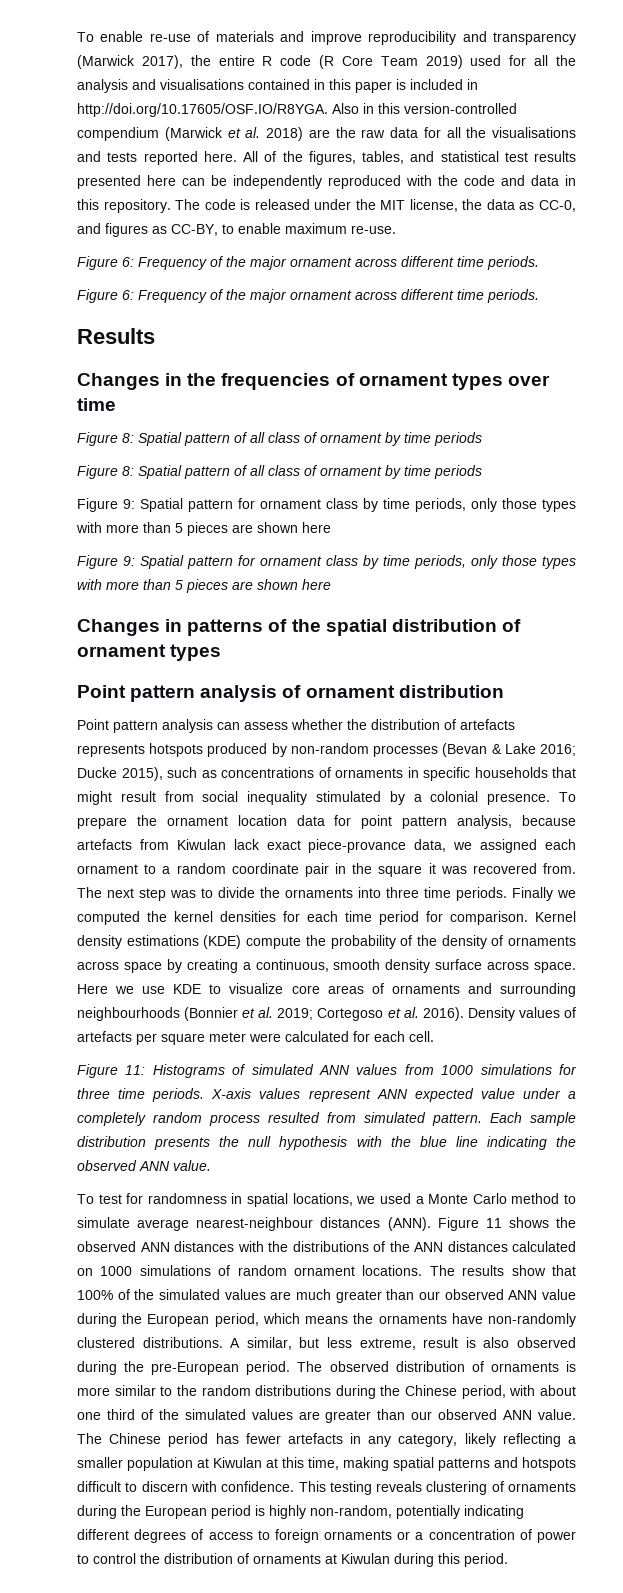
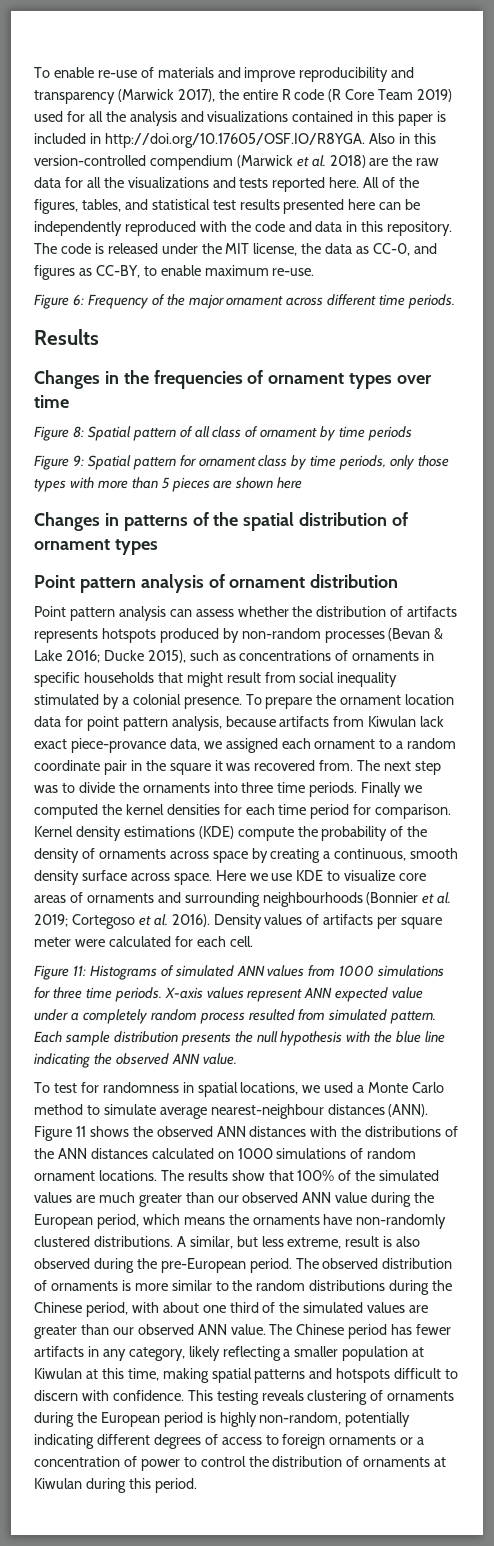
[160,79,244,90] visualisations -> [207,111,289,122] visualizations
[492,127,576,138] visualisations -> [127,177,209,188] visualizations
[77,289,539,303] // Figure 6: Frequency of the major ornament across different time periods. -> (456, 301) none
[77,465,482,479] [77,498,576,512] [76,522,331,536] // Figure 8: Spatial pattern of all class of ornament by time periods // Figure 9: Spatial pattern for ornament class by time periods, only those types with more than 5 pieces are shown here -> (413, 433) none
[460,719,515,730] artefacts -> [407,606,458,617] artifacts
[77,839,132,850] artefacts -> [279,716,330,727] artifacts
[77,1031,132,1042] artefacts -> [323,914,374,925] artifacts
[287,1433,343,1444] artefacts -> [34,1346,84,1357] artifacts

